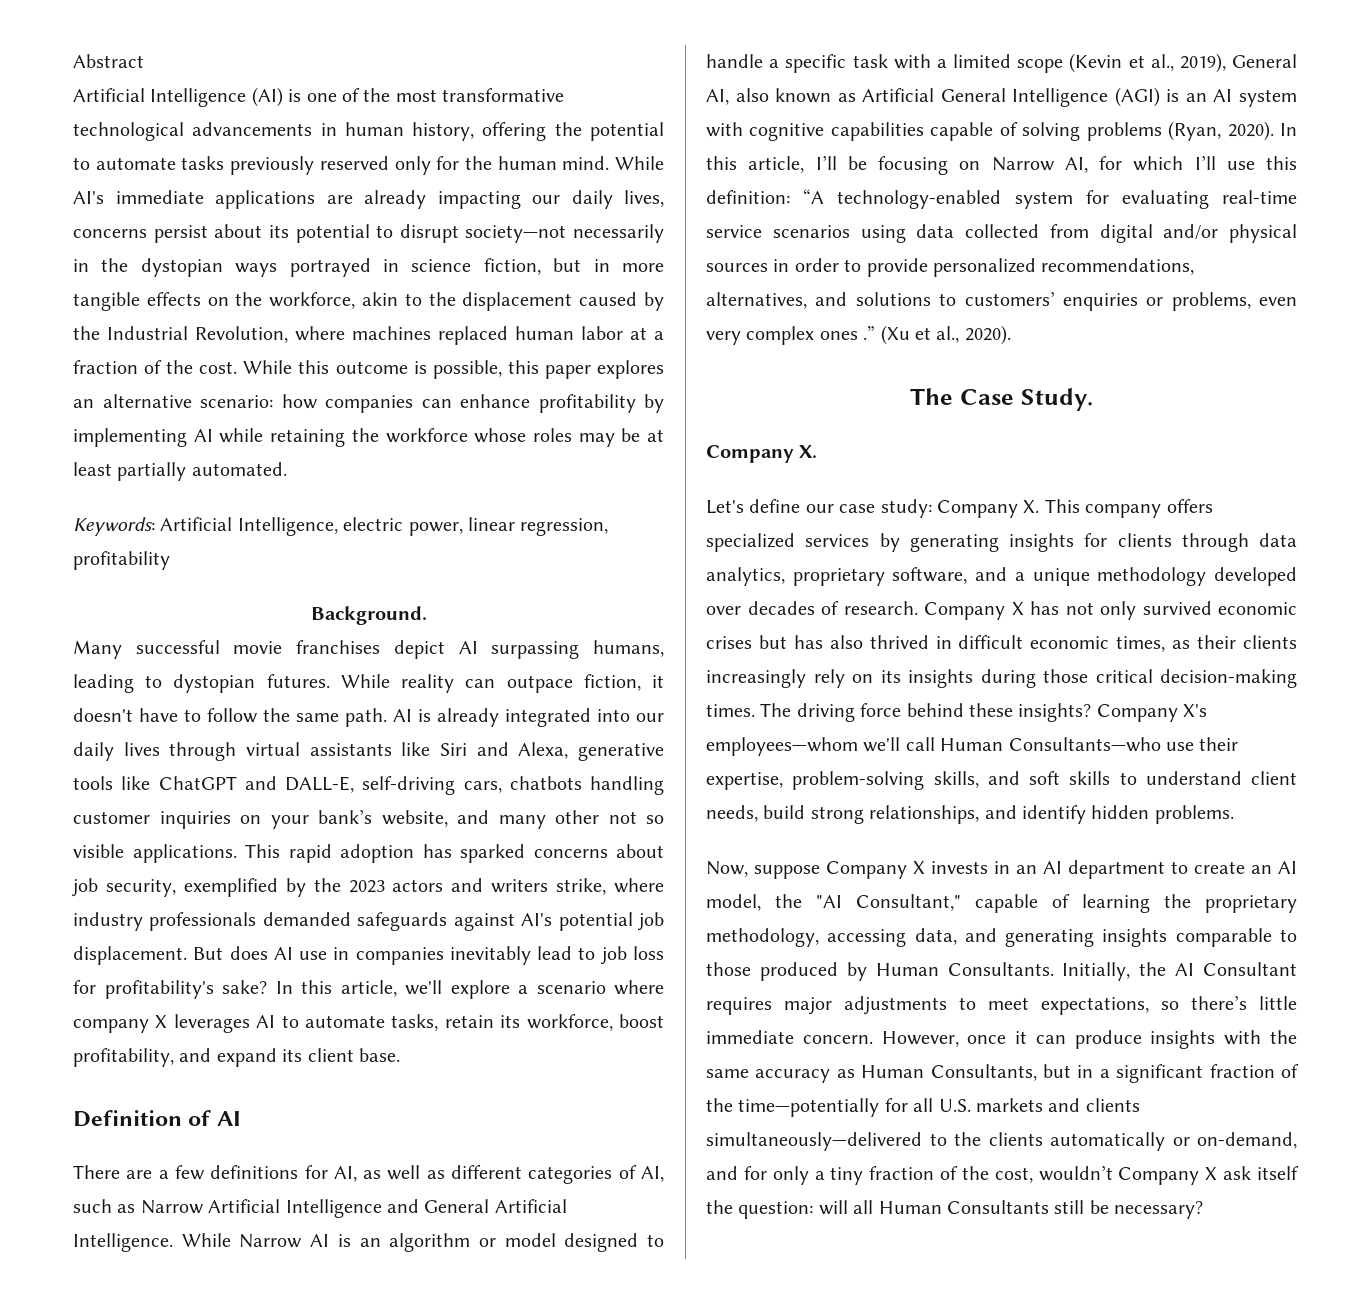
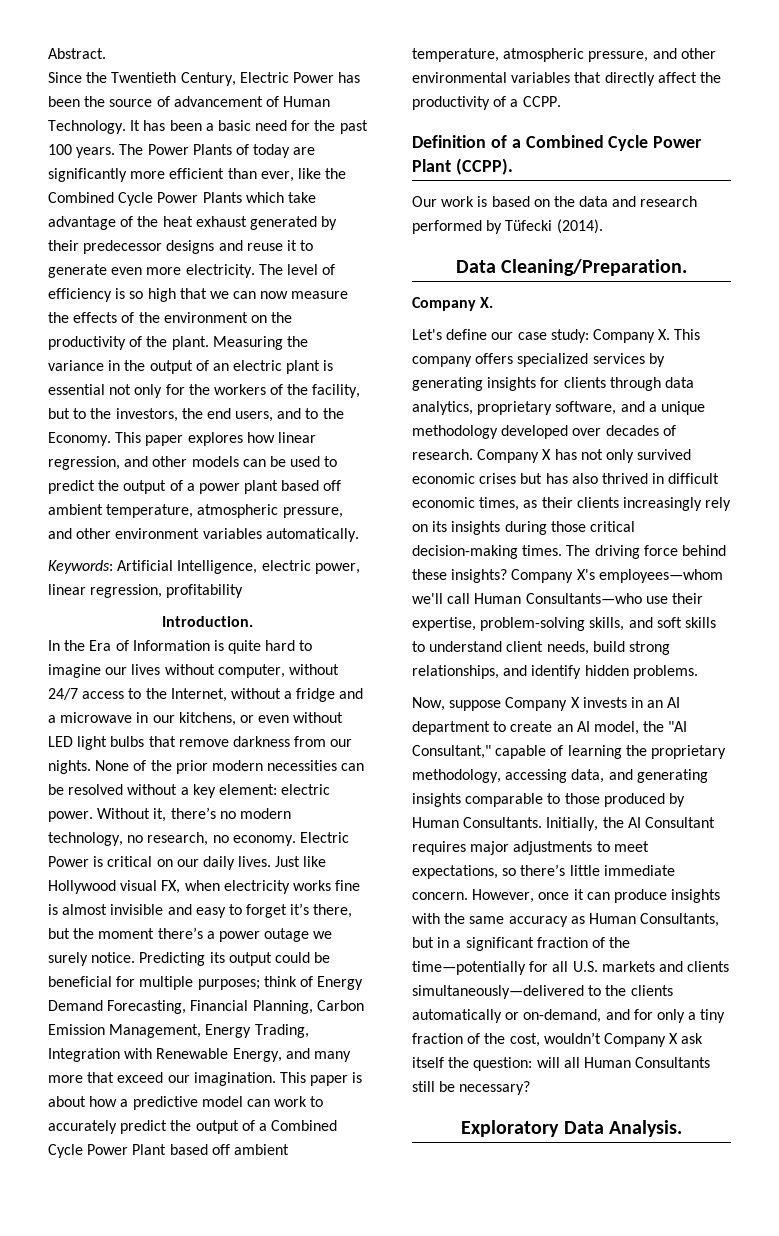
[73,54,144,68] [73,87,565,107] [73,122,664,141] [73,156,664,175] [73,190,664,209] [73,224,664,243] [73,258,664,277] [73,292,664,311] [73,326,664,345] [73,360,665,379] [73,394,664,413] [73,428,664,447] [73,462,287,481] Abstract // Artificial Intelligence (AI) is one of the most transformative technological advancements in human history, offering the potential to automate tasks previously reserved only for the human mind. While AI's immediate applications are already impacting our daily lives, concerns persist about its potential to disrupt society—not necessarily in the dystopian ways portrayed in science fiction, but in more tangible effects on the workforce, akin to the displacement caused by the Industrial Revolution, where machines replaced human labor at a fraction of the cost. While this outcome is possible, this paper explores an alternative scenario: how companies can enhance profitability by implementing AI while retaining the workforce whose roles may be at least partially automated. -> [48,48,106,59] [48,72,361,86] [48,96,331,107] [48,120,368,134] [48,144,316,158] [48,168,347,182] [48,192,316,206] [48,216,338,230] [48,240,314,254] [48,264,336,278] [48,288,349,302] [48,312,293,323] [48,336,308,350] [48,360,334,374] [48,384,361,398] [48,408,344,422] [48,432,316,446] [48,456,338,470] [48,480,342,494] [48,504,343,518] [48,528,359,542] Abstract. // Since the Twentieth Century, Electric Power has been the source of advancement of Human Technology. It has been a basic need for the past 100 years. The Power Plants of today are significantly more efficient than ever, like the Combined Cycle Power Plants which take advantage of the heat exhaust generated by their predecessor designs and reuse it to generate even more electricity. The level of efficiency is so high that we can now measure the effects of the environment on the productivity of the plant. Measuring the variance in the output of an electric plant is essential not only for the workers of the facility, but to the investors, the end users, and to the Economy. This paper explores how linear regression, and other models can be used to predict the output of a power plant based off ambient temperature, atmospheric pressure, and other environment variables automatically.
[310,606,427,625] [73,640,664,659] [73,674,664,693] [73,708,664,727] [73,742,664,761] [73,776,664,795] [73,809,664,829] [73,844,664,863] [72,878,664,897] [73,912,665,931] [73,946,664,965] [73,980,664,999] [73,1014,664,1033] [73,1048,400,1067] [73,1110,241,1127] [73,1165,664,1184] [73,1199,567,1218] [73,1233,664,1252] [706,53,1297,73] [706,87,1297,107] [706,121,1297,141] [706,155,1297,175] [706,189,1297,209] [706,224,1297,243] [706,258,1195,277] [706,291,1297,311] [706,325,1011,345] [910,388,1093,411] Background. // Many successful movie franchises depict AI surpassing humans, leading to dystopian futures. While reality can outpace fiction, it doesn't have to follow the same path. AI is already integrated into our daily lives through virtual assistants like Siri and Alexa, generative tools like ChatGPT and DALL-E, self-driving cars, chatbots handling customer inquiries on your bank’s website, and many other not so visible applications. This rapid adoption has sparked concerns about job security, exemplified by the 2023 actors and writers strike, where industry professionals demanded safeguards against AI's potential job displacement. But does AI use in companies inevitably lead to job loss for profitability's sake? In this article, we'll explore a scenario where company X leverages AI to automate tasks, retain its workforce, boost profitability, and expand its client base. // Definition of AI // There are a few definitions for AI, as well as different categories of AI, such as Narrow Artificial Intelligence and General Artificial Intelligence. While Narrow AI is an algorithm or model designed to handle a specific task with a limited scope (Kevin et al., 2019), General AI, also known as Artificial General Intelligence (AGI) is an AI system with cognitive capabilities capable of solving problems (Ryan, 2020). In this article, I’ll be focusing on Narrow AI, for which I’ll use this definition: “A technology-enabled system for evaluating real-time service scenarios using data collected from digital and/or physical sources in order to provide personalized recommendations, alternatives, and solutions to customers’ enquiries or problems, even very complex ones .” (Xu et al., 2020). // The Case Study. -> [162,616,253,627] [48,640,313,654] [48,664,339,678] [48,688,364,702] [48,712,344,726] [48,736,353,750] [48,760,365,774] [48,784,331,798] [48,807,291,822] [48,832,349,846] [48,856,327,870] [48,880,361,894] [48,903,353,918] [48,927,333,942] [48,952,331,966] [48,976,364,990] [48,1000,364,1014] [48,1024,309,1038] [48,1048,351,1062] [48,1072,363,1086] [48,1096,324,1110] [48,1120,338,1134] [48,1144,289,1158] [412,48,716,62] [412,72,721,86] [412,96,561,110] [412,135,703,151] [412,158,513,175] [412,196,698,207] [412,219,603,234] [455,259,688,276] Introduction. // In the Era of Information is quite hard to imagine our lives without computer, without 24/7 access to the Internet, without a fridge and a microwave in our kitchens, or even without LED light bulbs that remove darkness from our nights. None of the prior modern necessities can be resolved without a key element: electric power. Without it, there’s no modern technology, no research, no economy. Electric Power is critical on our daily lives. Just like Hollywood visual FX, when electricity works fine is almost invisible and easy to forget it’s there, but the moment there’s a power outage we surely notice. Predicting its output could be beneficial for multiple purposes; think of Energy Demand Forecasting, Financial Planning, Carbon Emission Management, Energy Trading, Integration with Renewable Energy, and many more that exceed our imagination. This paper is about how a predictive model can work to accurately predict the output of a Combined Cycle Power Plant based off ambient temperature, atmospheric pressure, and other environmental variables that directly affect the productivity of a CCPP. // Definition of a Combined Cycle Power Plant (CCPP). // Our work is based on the data and research performed by Tüfecki (2014). // Data Cleaning/Preparation.
(1204, 1210) none -> [461,1120,682,1137] // Exploratory Data Analysis.

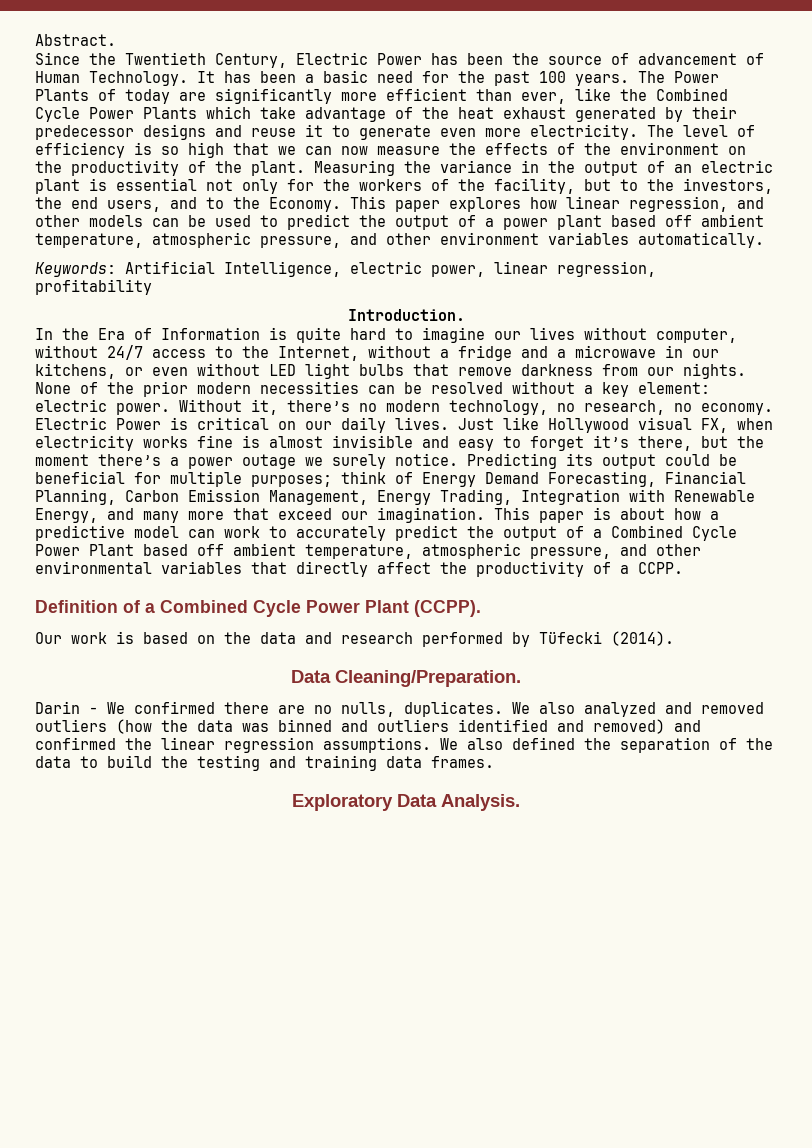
[412,297,494,311] [412,329,701,343] [412,353,665,367] [412,377,694,391] [412,401,705,415] [412,425,676,439] [412,449,692,463] [412,473,720,484] [412,497,732,511] [412,521,635,535] [412,545,726,559] [412,569,723,583] [412,593,703,604] [412,617,716,631] [412,641,670,655] [412,665,698,679] [412,697,681,711] [412,721,688,735] [412,745,726,759] [412,769,708,783] [412,793,685,807] [412,817,715,831] [412,841,649,855] [412,864,675,879] [412,889,721,903] [412,913,720,927] [412,937,631,951] [412,961,730,975] [412,985,673,999] [412,1009,726,1023] [412,1032,704,1047] [412,1057,711,1071] [412,1081,531,1095] Company X. // Let's define our case study: Company X. This company offers specialized services by generating insights for clients through data analytics, proprietary software, and a unique methodology developed over decades of research. Company X has not only survived economic crises but has also thrived in difficult economic times, as their clients increasingly rely on its insights during those critical decision-making times. The driving force behind these insights? Company X's employees—whom we'll call Human Consultants—who use their expertise, problem-solving skills, and soft skills to understand client needs, build strong relationships, and identify hidden problems. // Now, suppose Company X invests in an AI department to create an AI model, the "AI Consultant," capable of learning the proprietary methodology, accessing data, and generating insights comparable to those produced by Human Consultants. Initially, the AI Consultant requires major adjustments to meet expectations, so there’s little immediate concern. However, once it can produce insights with the same accuracy as Human Consultants, but in a significant fraction of the time—potentially for all U.S. markets and clients simultaneously—delivered to the clients automatically or on-demand, and for only a tiny fraction of the cost, wouldn’t Company X ask itself the question: will all Human Consultants still be necessary? -> [35,701,764,717] [35,719,701,734] [35,737,773,753] [35,755,494,771] Darin - We confirmed there are no nulls, duplicates. We also analyzed and removed outliers (how the data was binned and outliers identified and removed) and confirmed the linear regression assumptions. We also defined the separation of the data to build the testing and training data frames.

